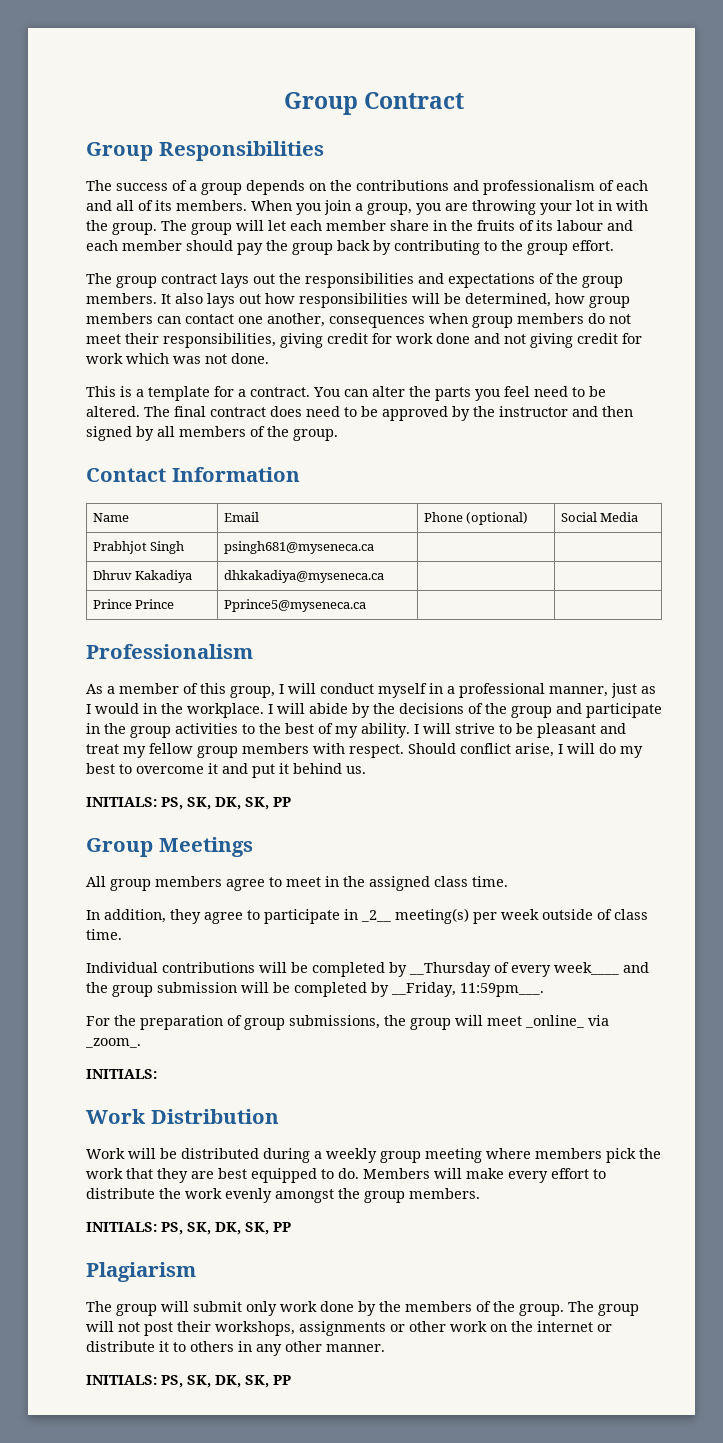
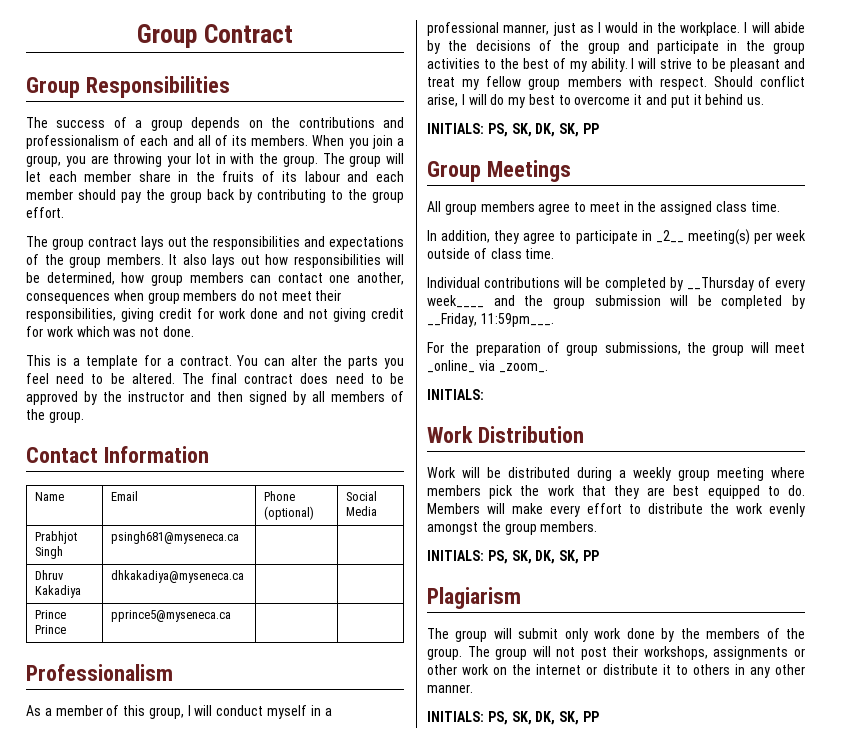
[223,599,366,612] Pprince5@myseneca.ca -> [111,610,232,622] pprince5@myseneca.ca

